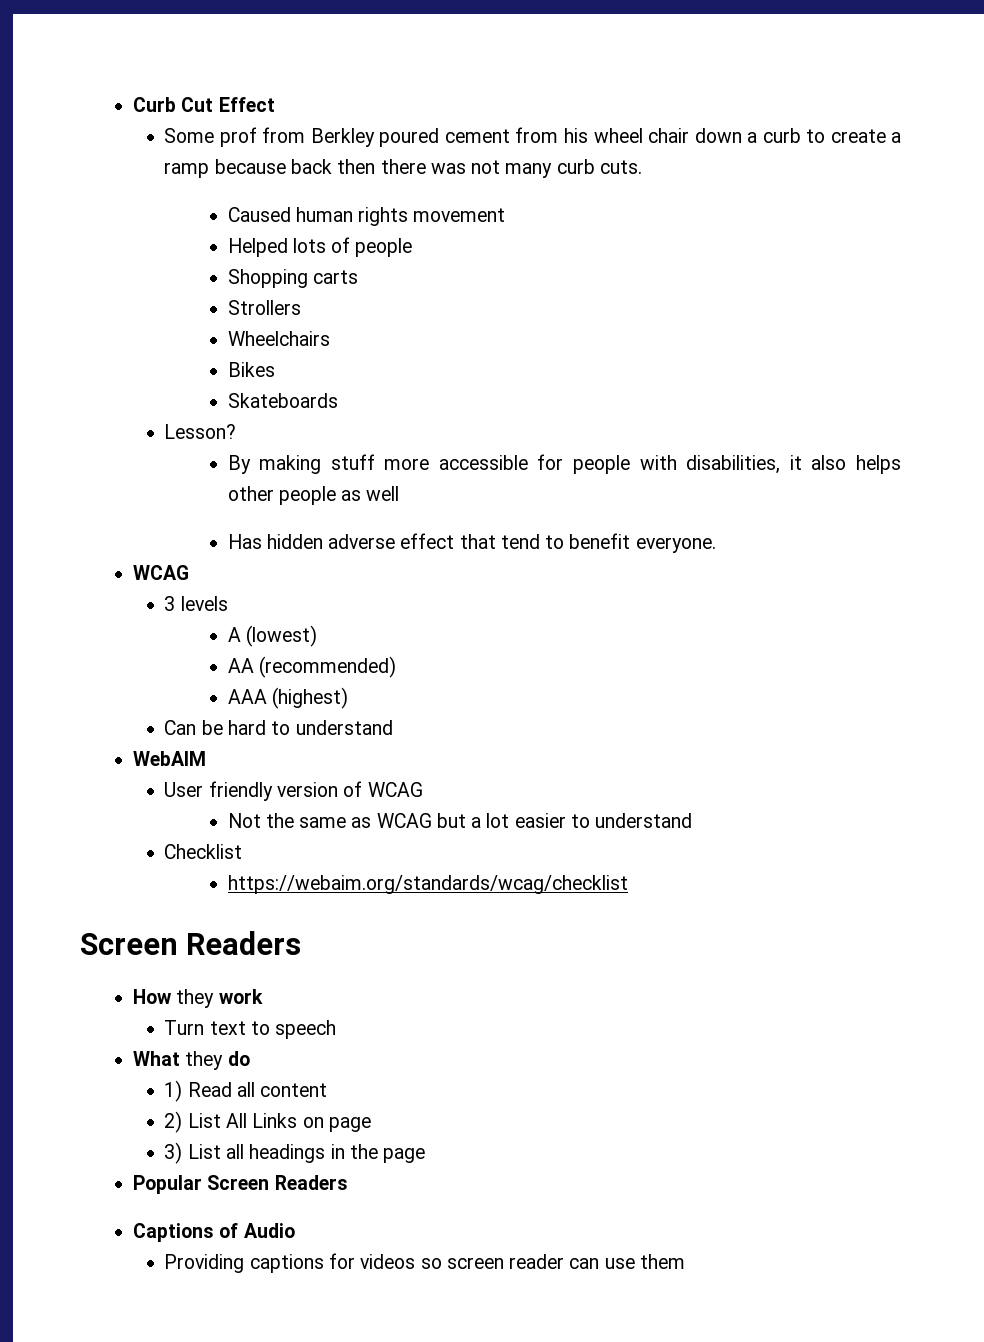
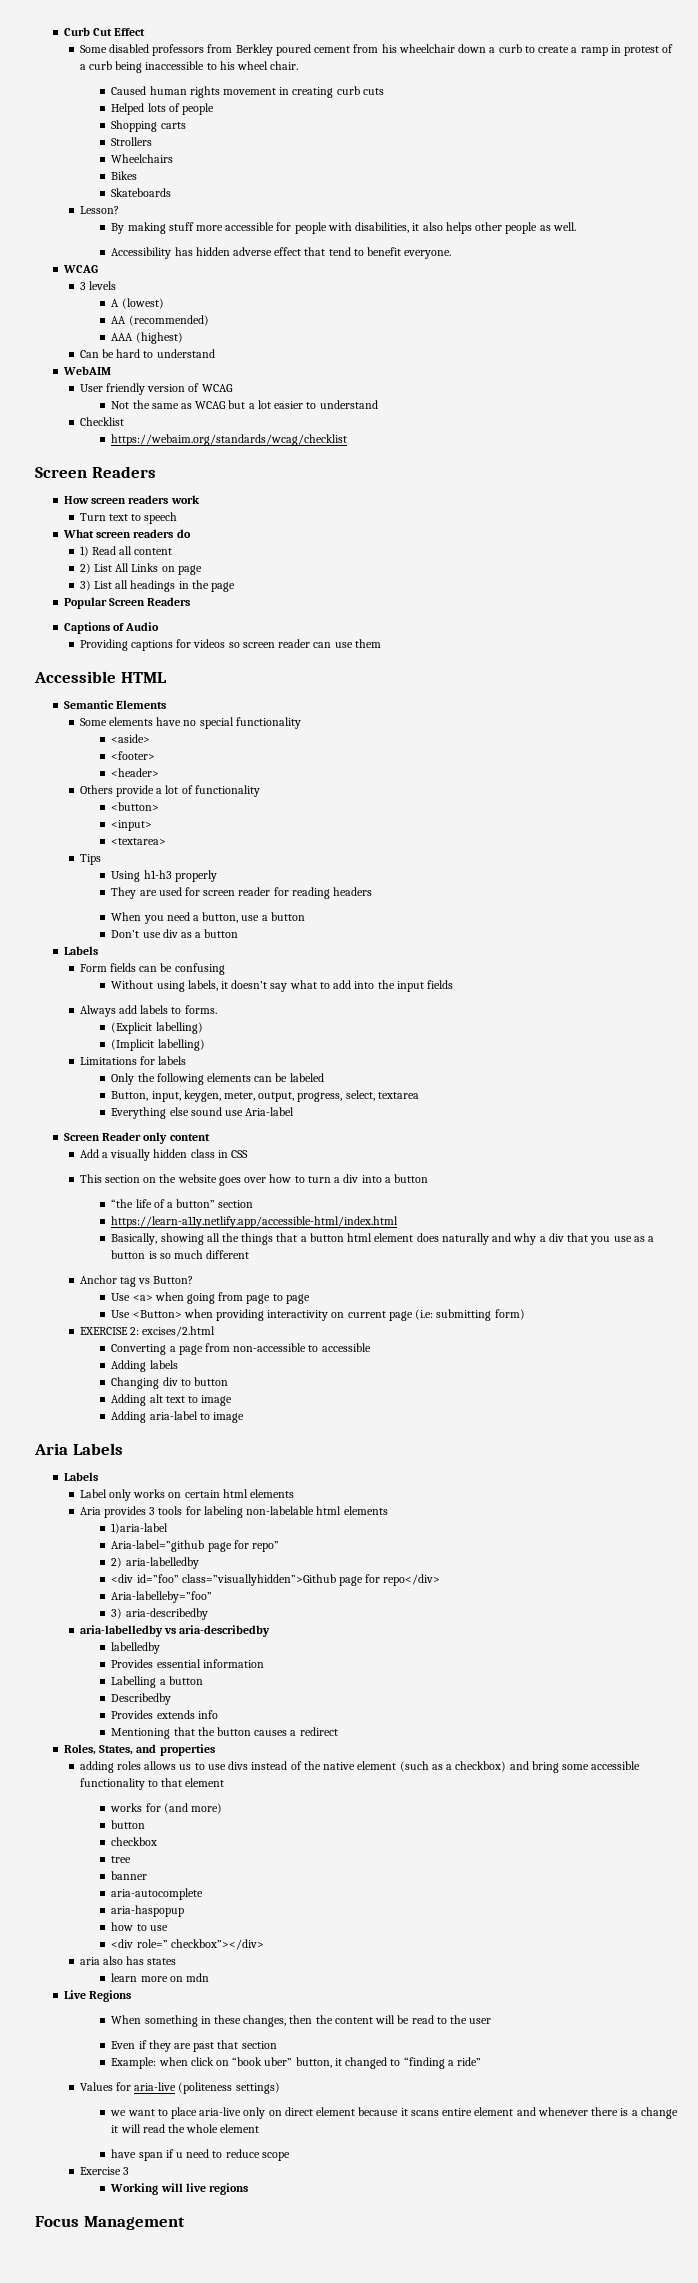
[219,127,257,147] prof -> [108,44,205,56] disabled professors
[593,128,689,143] wheel chair -> [398,44,455,53] wheelchair
[214,159,642,178] because back then there was not many curb cuts. -> [610,44,674,56] [79,61,299,73] in protest of a curb being inaccessible to his wheel chair.
(506, 215) none -> [279,86,384,98] in creating curb cuts
[366,486,400,501] [227,534,262,549] well // Has -> [552,222,576,231] [111,247,193,259] well. // Accessibility has
[176,989,215,1008] they -> [91,495,169,504] screen readers
[185,1051,224,1070] they -> [96,529,174,538] screen readers
(685, 1261) none -> [34,671,167,683] [63,700,167,709] [79,717,301,729] [111,734,151,743] [111,751,156,760] [111,768,160,777] [79,785,260,797] [111,802,160,811] [111,820,153,831] [111,838,167,845] [79,854,101,865] [111,870,217,882] [111,887,373,899] [111,912,305,924] [111,929,239,938] [63,946,98,955] [79,963,225,975] [111,980,454,992] [79,1005,217,1017] [111,1022,203,1034] [111,1039,205,1051] [79,1056,187,1065] [111,1073,324,1085] [111,1090,419,1102] [111,1107,295,1119] [63,1132,210,1144] [79,1149,249,1161] [79,1174,429,1186] [111,1199,254,1208] [111,1216,399,1228] [111,1233,655,1245] [111,1250,250,1259] [79,1275,194,1287] [111,1292,310,1304] [111,1309,525,1321] [79,1326,216,1337] [111,1343,371,1355] [111,1360,178,1372] [111,1377,228,1389] [111,1394,233,1406] [111,1411,244,1423] [34,1443,123,1455] [63,1472,98,1481] [79,1489,295,1501] [79,1506,388,1518] [111,1523,169,1534] [111,1540,279,1552] [111,1557,199,1569] [111,1574,441,1586] [111,1591,213,1603] [111,1608,208,1620] [79,1625,271,1637] [111,1642,161,1654] [111,1659,264,1668] [111,1676,203,1688] [111,1693,172,1705] [111,1710,218,1719] [111,1727,338,1739] [63,1744,215,1756] [79,1761,641,1773] [79,1778,225,1790] [110,1803,222,1814] [111,1820,146,1829] [111,1837,158,1846] [111,1856,132,1863] [111,1871,148,1880] [111,1888,204,1900] [111,1905,185,1917] [111,1922,168,1931] [111,1939,264,1950] [79,1956,177,1965] [111,1973,209,1982] [63,1990,132,2002] [111,2015,492,2027] [111,2040,277,2052] [111,2057,482,2069] [79,2082,280,2094] [110,2107,678,2119] [111,2124,260,2133] [111,2149,290,2161] [79,2167,129,2175] [110,2183,248,2195] [35,2216,185,2230] // Accessible HTML // Semantic Elements // Some elements have no special functionality // <aside> // <footer> // <header> // Others provide a lot of functionality // <button> // <input> // <textarea> // Tips // Using h1-h3 properly // They are used for screen reader for reading headers // When you need a button, use a button // Don’t use div as a button // Labels // Form fields can be confusing // Without using labels, it doesn’t say what to add into the input fields // Always add labels to forms. // (Explicit labelling) // (Implicit labelling) // Limitations for labels // Only the following elements can be labeled // Button, input, keygen, meter, output, progress, select, textarea // Everything else sound use Aria-label // Screen Reader only content // Add a visually hidden class in CSS // This section on the website goes over how to turn a div into a button // “the life of a button” section // https://learn-a11y.netlify.app/accessible-html/index.html // Basically, showing all the things that a button html element does naturally and why a div that you use as a button is so much different // Anchor tag vs Button? // Use <a> when going from page to page // Use <Button> when providing interactivity on current page (i.e: submitting form) // EXERCISE 2: excises/2.html // Converting a page from non-accessible to accessible // Adding labels // Changing div to button // Adding alt text to image // Adding aria-label to image // Aria Labels // Labels // Label only works on certain html elements // Aria provides 3 tools for labeling non-labelable html elements // 1)aria-label // Aria-label=”github page for repo” // 2) aria-labelledby // <div id=”foo” class=”visuallyhidden”>Github page for repo</div> // Aria-labelleby=”foo” // 3) aria-describedby // aria-labelledby vs aria-describedby // labelledby // Provides essential information // Labelling a button // Describedby // Provides extends info // Mentioning that the button causes a redirect // Roles, States, and properties // adding roles allows us to use divs instead of the native element (such as a checkbox) and bring some accessible functionality to that element // works for (and more) // button // checkbox // tree // banner // aria-autocomplete // aria-haspopup // how to use // <div role=” checkbox”></div> // aria also has states // learn more on mdn // Live Regions // When something in these changes, then the content will be read to the user // Even if they are past that section // Example: when click on “book uber” button, it changed to “finding a ride” // Values for aria-live (politeness settings) // we want to place aria-live only on direct element because it scans entire element and whenever there is a change it will read the whole element // have span if u need to reduce scope // Exercise 3 // Working will live regions // Focus Management

